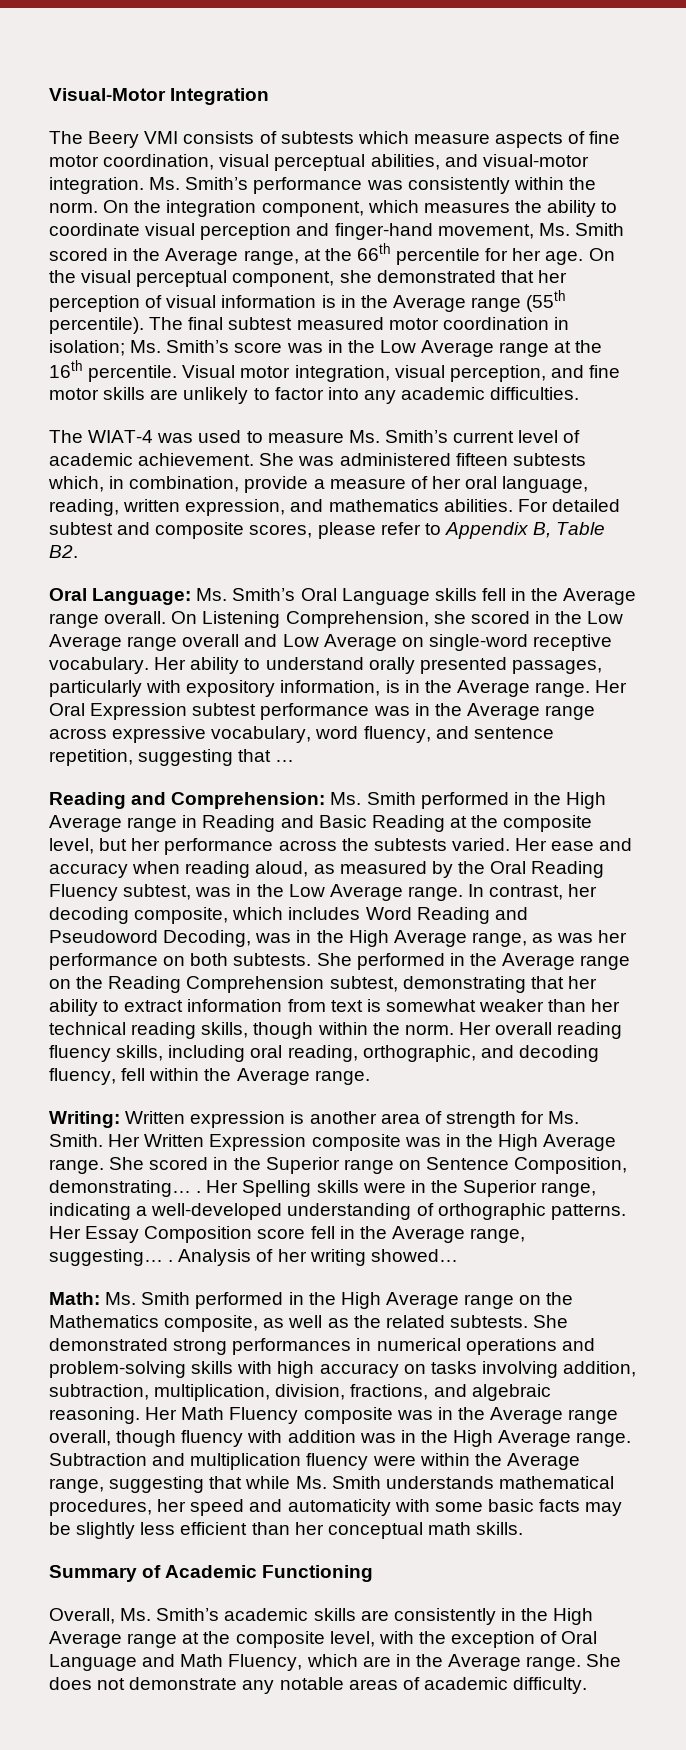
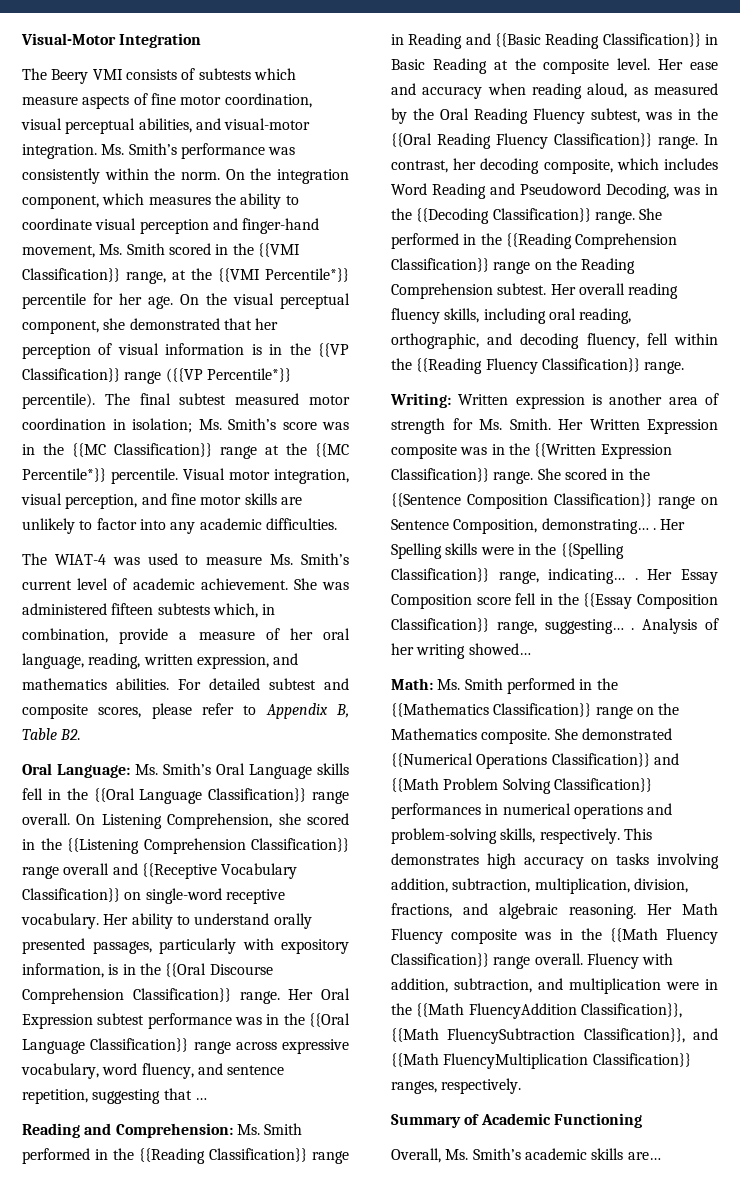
[165,248,239,265] Average -> [257,243,300,257] [22,268,120,282] {{VMI Classification}}
[356,243,391,261] 66th -> [218,268,349,282] {{VMI Percentile*}}
[392,290,567,312] Average range (55th -> [318,343,349,357] [22,368,291,384] {{VP Classification}} range ({{VP Percentile*}}
[379,340,603,357] [49,360,83,378] Low Average range at the 16th -> [72,443,349,459] [22,468,106,482] {{MC Classification}} range at the {{MC Percentile*}}
[563,588,637,605] Average -> [93,788,307,804] {{Oral Language Classification}}
[587,611,624,624] [49,634,397,651] Low Average range overall and Low Average -> [67,838,349,854] [22,863,298,879] [22,888,120,902] {{Listening Comprehension Classification}} range overall and {{Receptive Vocabulary Classification}}
[456,680,530,697] Average -> [165,963,273,977] [22,988,231,1004] {{Oral Discourse Comprehension Classification}}
[466,703,540,720] Average -> [309,1013,350,1027] [22,1038,189,1054] {{Oral Language Classification}}
[566,792,607,809] [49,815,122,832] High Average -> [139,1148,307,1164] {{Reading Classification}}
(314, 821) none -> [495,33,718,49] {{Basic Reading Classification}} in
[49,838,510,855] level, but her performance across the subtests varied. -> [617,58,651,70] level.
[288,884,403,901] Low Average -> [391,133,652,149] {{Oral Reading Fluency Classification}}
[348,930,628,947] [49,953,312,970] High Average range, as was her performance on both subtests. -> [416,208,635,224] {{Decoding Classification}} range.
[502,953,576,970] Average -> [505,233,678,249] [391,258,489,272] {{Reading Comprehension Classification}}
[329,976,597,993] [49,999,621,1016] [49,1022,454,1039] subtest, demonstrating that her ability to extract information from text is somewhat weaker than her technical reading skills, though within the norm. -> [497,283,547,295] subtest.
[236,1068,310,1085] Average -> [416,358,640,374] {{Reading Fluency Classification}}
[498,1134,617,1151] High Average -> [534,443,672,459] [391,468,489,482] {{Written Expression Classification}}
[265,1157,340,1174] Superior -> [391,493,652,509] {{Sentence Composition Classification}}
[463,1180,597,1197] [49,1203,626,1220] Superior range, indicating a well-developed understanding of orthographic patterns. -> [560,543,624,559] [391,568,638,584] {{Spelling Classification}} range, indicating… .
[391,1226,465,1243] Average -> [583,593,718,609] [391,618,489,632] {{Essay Composition Classification}}
[340,1292,459,1309] High Average -> [391,703,592,717] {{Mathematics Classification}}
[164,1315,569,1332] [49,1338,228,1355] composite, as well as the related subtests. She demonstrated strong -> [481,728,672,744] [391,753,679,769] [391,778,652,794] composite. She demonstrated {{Numerical Operations Classification}} and {{Math Problem Solving Classification}}
[191,1361,273,1374] skills with -> [500,828,652,844] [391,853,479,865] skills, respectively. This demonstrates
[490,1407,619,1424] [49,1430,632,1447] [49,1453,580,1470] [49,1476,614,1493] [49,1499,623,1516] [49,1522,524,1539] Average range overall, though fluency with addition was in the High Average range. Subtraction and multiplication fluency were within the Average range, suggesting that while Ms. Smith understands mathematical procedures, her speed and automaticity with some basic facts may be slightly less efficient than her conceptual math skills. -> [609,928,718,944] [391,953,674,969] [391,978,718,994] [391,1003,682,1019] [391,1028,718,1044] [391,1053,691,1069] [391,1078,522,1094] {{Math Fluency Classification}} range overall. Fluency with addition, subtraction, and multiplication were in the {{Math FluencyAddition Classification}}, {{Math FluencySubtraction Classification}}, and {{Math FluencyMultiplication Classification}} ranges, respectively.
[360,1608,594,1625] [49,1631,598,1648] [49,1654,622,1671] [49,1677,588,1694] are consistently in the High Average range at the composite level, with the exception of Oral Language and Math Fluency, which are in the Average range. She does not demonstrate any notable areas of academic difficulty. -> [627,1152,661,1160] are…

